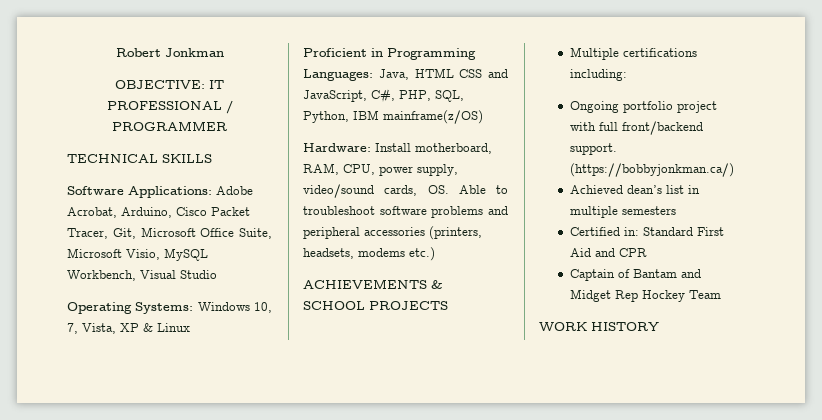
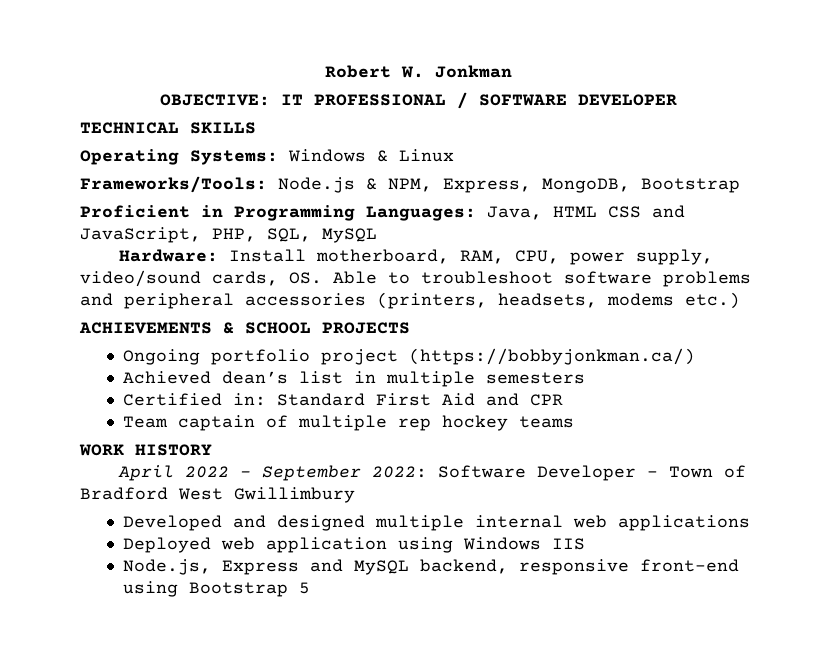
(161, 52) none -> [400,66,424,78] W.
[112,121,227,131] PROGRAMMER -> [478,94,677,106] SOFTWARE DEVELOPER
[67,186,253,198] [67,207,250,218] [67,227,272,239] [67,248,208,261] [67,270,217,281] [67,302,272,314] [67,323,190,334] Software Applications: Adobe Acrobat, Arduino, Cisco Packet Tracer, Git, Microsoft Office Suite, Microsoft Visio, MySQL Workbench, Visual Studio // Operating Systems: Windows 10, 7, Vista, XP & Linux -> [80,149,454,165] [80,176,740,193] Operating Systems: Windows & Linux // Frameworks/Tools: Node.js & NPM, Express, MongoDB, Bootstrap
[371,89,395,103] C#, -> (201, 235) none
[303,110,483,124] Python, IBM mainframe(z/OS) -> [322,228,377,243] MySQL
[570,47,698,60] [570,69,628,81] // Multiple certifications including: -> (410, 328) none
[570,121,704,135] [570,143,618,155] with full front/backend support. -> (398, 357) none
[570,269,702,281] [570,289,722,302] [539,322,659,331] Captain of Bantam and Midget Rep Hockey Team // WORK HISTORY -> [122,415,574,431] [79,444,212,456] [118,465,747,481] [80,487,355,503] [122,515,750,531] [122,537,585,553] [122,559,739,575] [122,581,310,597] Team captain of multiple rep hockey teams // WORK HISTORY // April 2022 – September 2022: Software Developer – Town of Bradford West Gwillimbury // Developed and designed multiple internal web applications // Deployed web application using Windows IIS // Node.js, Express and MySQL backend, responsive front-end using Bootstrap 5

